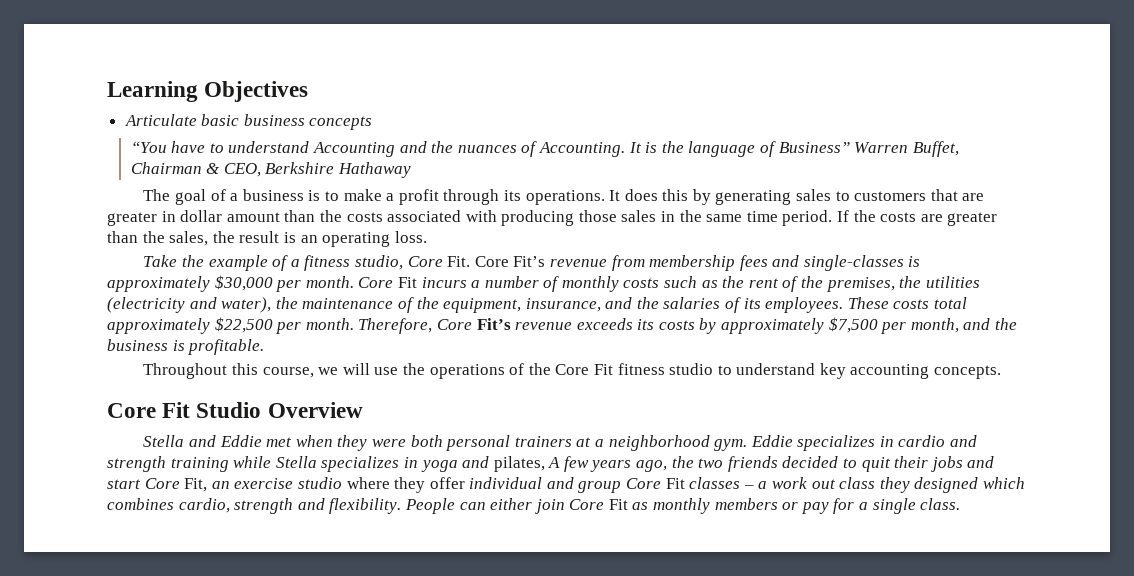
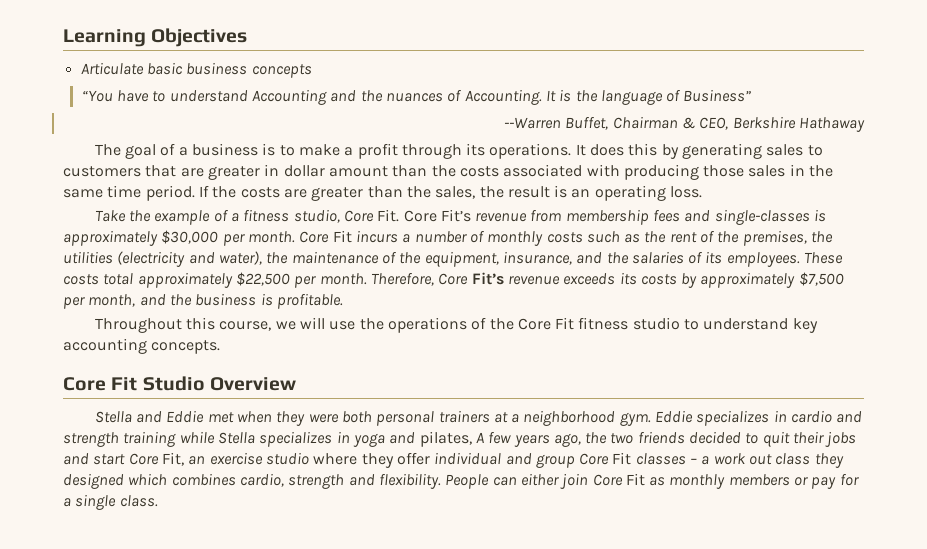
[854,142,909,153] Warren -> [504,117,562,129] // --Warren

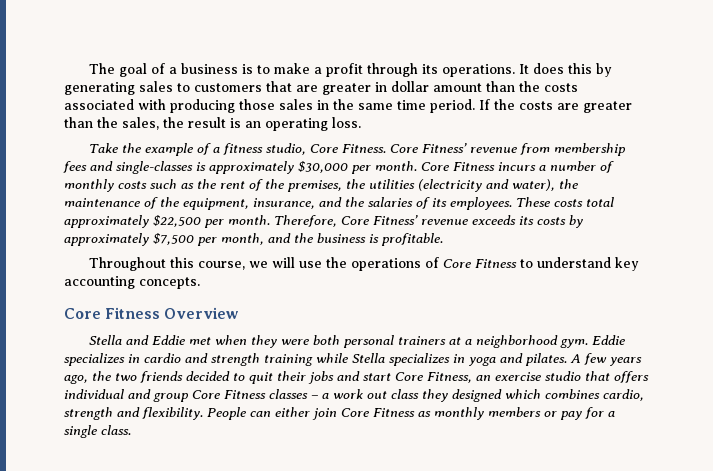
[63,28,248,47] [80,62,312,78] [81,89,752,105] [504,116,866,132] Learning Objectives // Articulate basic business concepts // “You have to understand Accounting and the nuances of Accounting. It is the language of Business” // --Warren Buffet, Chairman & CEO, Berkshire Hathaway // -> (88, 68) none
[377,209,471,222] Fit. Core Fit’s -> [341,143,467,153] Fitness. Core Fitness’
[332,230,352,243] Fit -> [453,162,495,171] Fitness
[471,272,504,285] Fit’s -> [373,215,418,225] Fitness’
[489,317,680,330] the Core Fit fitness studio -> [442,259,517,268] Core Fitness
[111,376,205,391] Fit Studio -> [105,307,161,319] Fitness
[419,431,472,447] pilates, -> [525,353,567,366] pilates.
[161,452,184,466] Fit, -> [427,372,472,383] Fitness,
[313,452,430,468] where they offer -> [585,371,649,383] that offers
[612,452,632,465] Fit -> [224,390,266,399] Fitness
[625,473,645,486] Fit -> [373,408,415,417] Fitness

